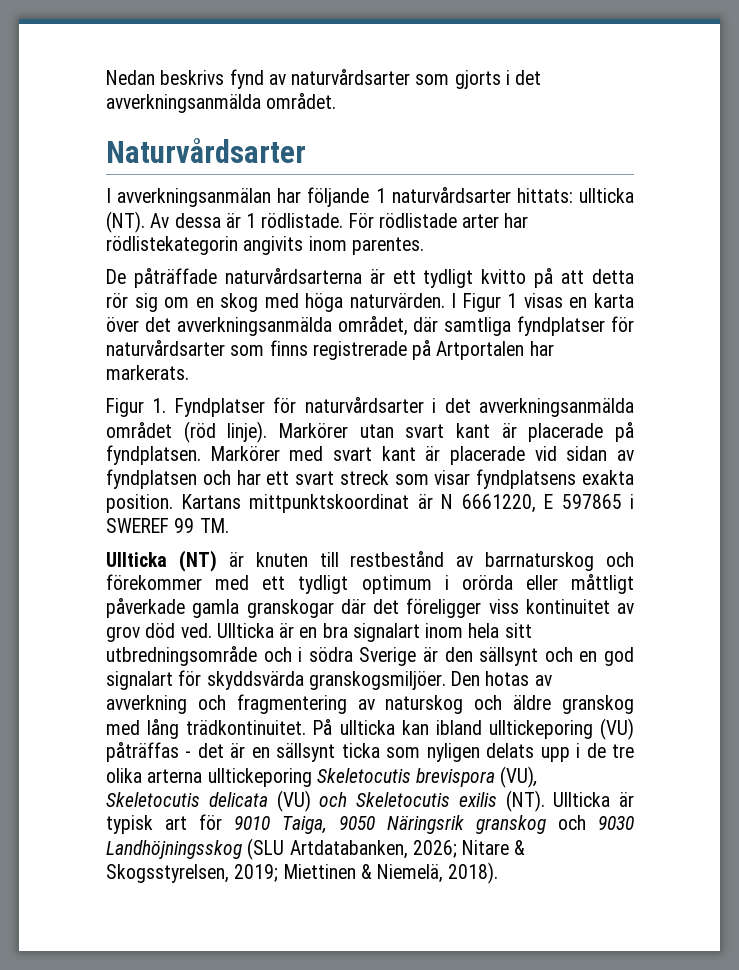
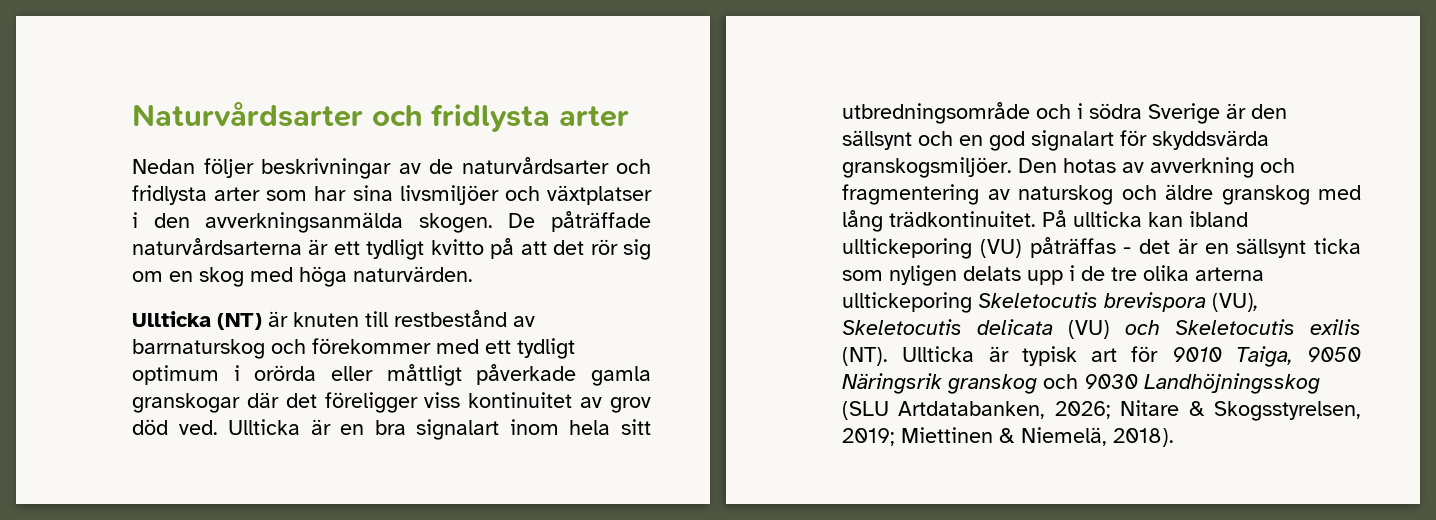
[106,69,542,89] [106,93,337,113] [106,138,306,163] [106,187,635,207] [106,211,529,233] [106,236,424,255] Nedan beskrivs fynd av naturvårdsarter som gjorts i det avverkningsanmälda området. // Naturvårdsarter // I avverkningsanmälan har följande 1 naturvårdsarter hittats: ullticka (NT). Av dessa är 1 rödlistade. För rödlistade arter har rödlistekategorin angivits inom parentes. // -> [132,102,629,132] [132,157,651,179] [132,185,652,205] [132,212,493,233] Naturvårdsarter och fridlysta arter // Nedan följer beskrivningar av de naturvårdsarter och fridlysta arter som har sina livsmiljöer och växtplatser i den avverkningsanmälda skogen.
[592,269,635,284] detta -> [553,240,585,255] det
[451,293,635,312] [106,316,634,336] [106,340,554,360] [106,365,189,380] [106,397,634,417] [106,421,634,443] [106,445,635,465] [106,469,634,489] [106,494,634,513] [106,518,229,533] I Figur 1 visas en karta över det avverkningsanmälda området, där samtliga fyndplatser för naturvårdsarter som finns registrerade på Artportalen har markerats. // Figur 1. Fyndplatser för naturvårdsarter i det avverkningsanmälda området (röd linje). Markörer utan svart kant är placerade på fyndplatsen. Markörer med svart kant är placerade vid sidan av fyndplatsen och har ett svart streck som visar fyndplatsens exakta position. Kartans mittpunktskoordinat är N 6661220, E 597865 i SWEREF 99 TM. -> (473, 274) none

